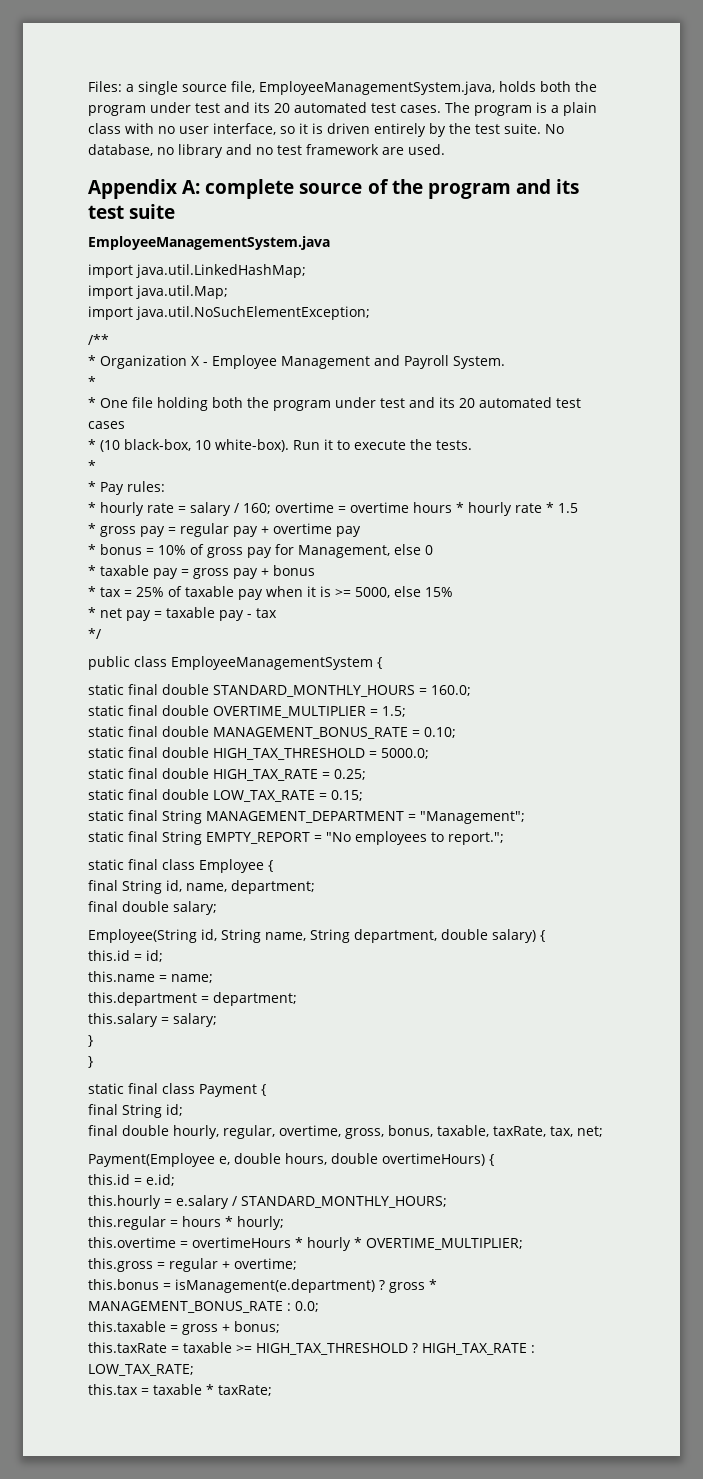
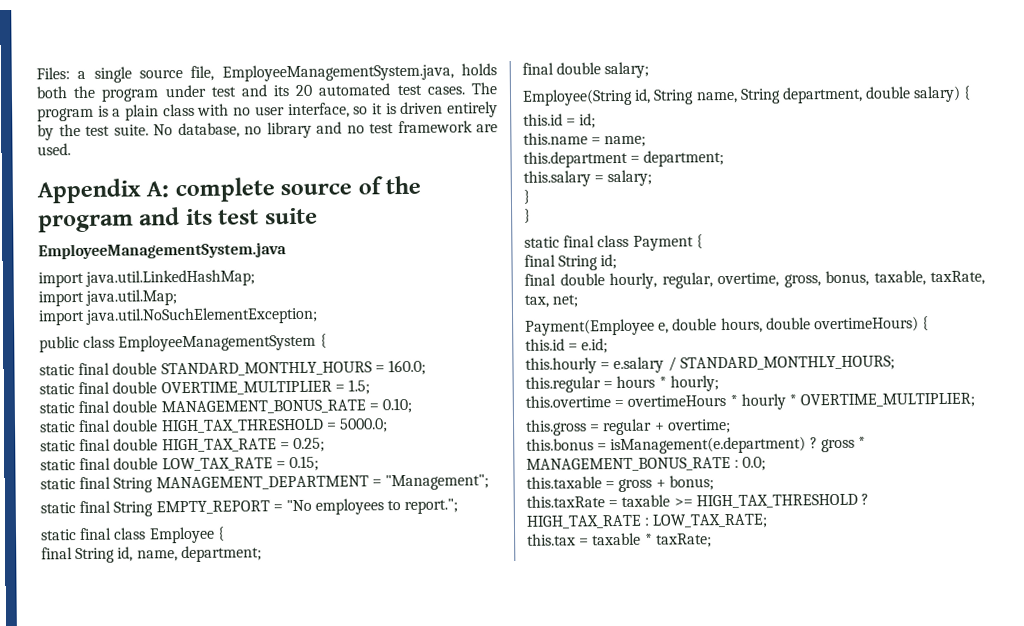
[88,334,109,345] [88,355,505,369] [88,376,96,387] [88,397,581,411] [88,421,125,429] [88,439,472,452] [88,460,96,471] [88,481,165,495] [88,502,578,516] [88,523,361,537] [88,544,433,558] [88,565,315,579] [88,586,453,600] [88,607,277,621] [88,628,101,639] // /** // * Organization X - Employee Management and Payroll System. // * // * One file holding both the program under test and its 20 automated test cases // * (10 black-box, 10 white-box). Run it to execute the tests. // * // * Pay rules: // * hourly rate = salary / 160; overtime = overtime hours * hourly rate * 1.5 // * gross pay = regular pay + overtime pay // * bonus = 10% of gross pay for Management, else 0 // * taxable pay = gross pay + bonus // * tax = 25% of taxable pay when it is >= 5000, else 15% // * net pay = taxable pay - tax // */ -> (319, 315) none

